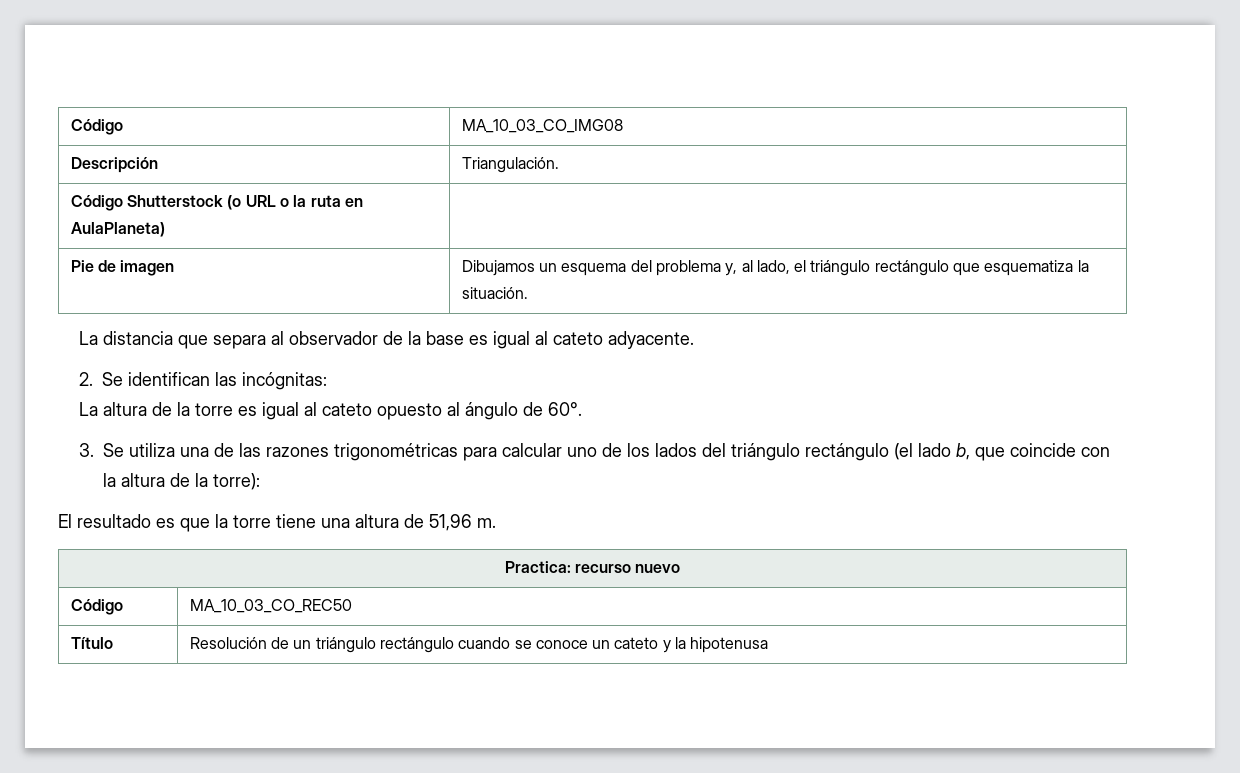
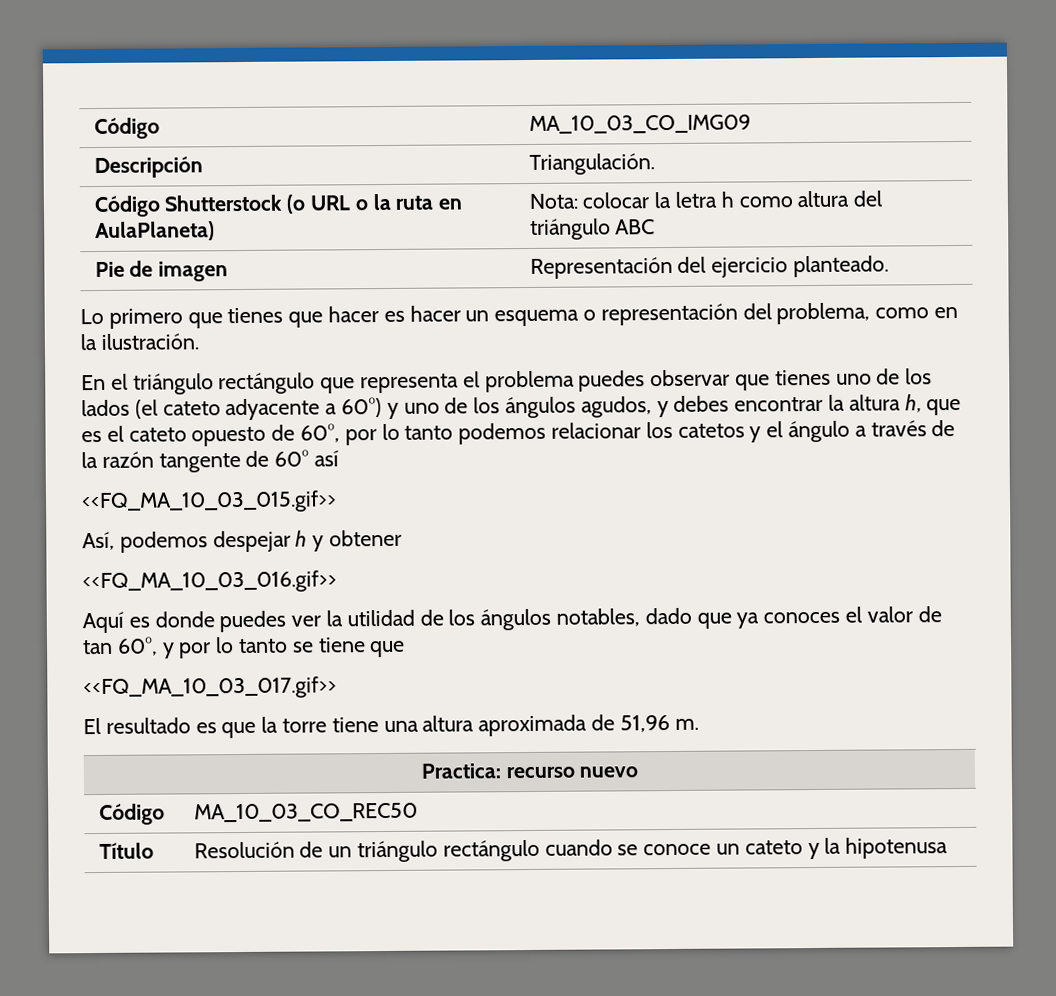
[70,119,123,135] [461,119,623,133] Código | MA_10_03_CO_IMG08 -> [93,117,160,140] [528,114,751,134] Código | MA_10_03_CO_IMG09
[70,260,175,276] [461,260,1089,276] [461,287,528,299] [79,331,695,349] [79,372,328,390] [79,402,583,420] [79,443,1111,461] [103,473,261,490] // Pie de imagen | Dibujamos un esquema del problema y, al lado, el triángulo rectángulo que esquematiza la situación. // La distancia que separa al observador de la base es igual al cateto adyacente. // 2. Se identifican las incógnitas: // La altura de la torre es igual al cateto opuesto al ángulo de 60°. // 3. Se utiliza una de las razones trigonométricas para calcular uno de los lados del triángulo rectángulo (el lado b, que coincide con la altura de la torre): -> [528,190,883,209] [529,218,656,240] [94,260,229,282] [529,255,889,279] [80,302,959,329] [80,333,199,351] [81,368,933,395] [81,393,962,421] [81,420,956,447] [81,449,340,473] [81,490,337,514] [82,529,403,553] [82,570,337,594] [82,606,942,634] [82,636,406,659] [83,676,337,700] Nota: colocar la letra h como altura del triángulo ABC // Pie de imagen | Representación del ejercicio planteado. // Lo primero que tienes que hacer es hacer un esquema o representación del problema, como en la ilustración. // En el triángulo rectángulo que representa el problema puedes observar que tienes uno de los lados (el cateto adyacente a 60°) y uno de los ángulos agudos, y debes encontrar la altura h, que es el cateto opuesto de 60°, por lo tanto podemos relacionar los catetos y el ángulo a través de la razón tangente de 60° así // <<FQ_MA_10_03_015.gif>> // Así, podemos despejar h y obtener // <<FQ_MA_10_03_016.gif>> // Aquí es donde puedes ver la utilidad de los ángulos notables, dado que ya conoces el valor de tan 60°, y por lo tanto se tiene que // <<FQ_MA_10_03_017.gif>>
(399, 521) none -> [478,714,588,737] aproximada

